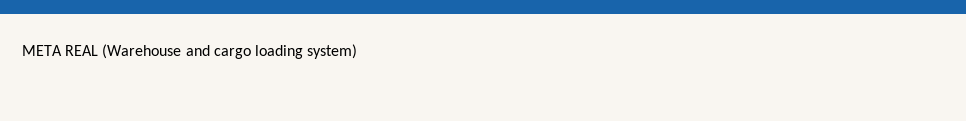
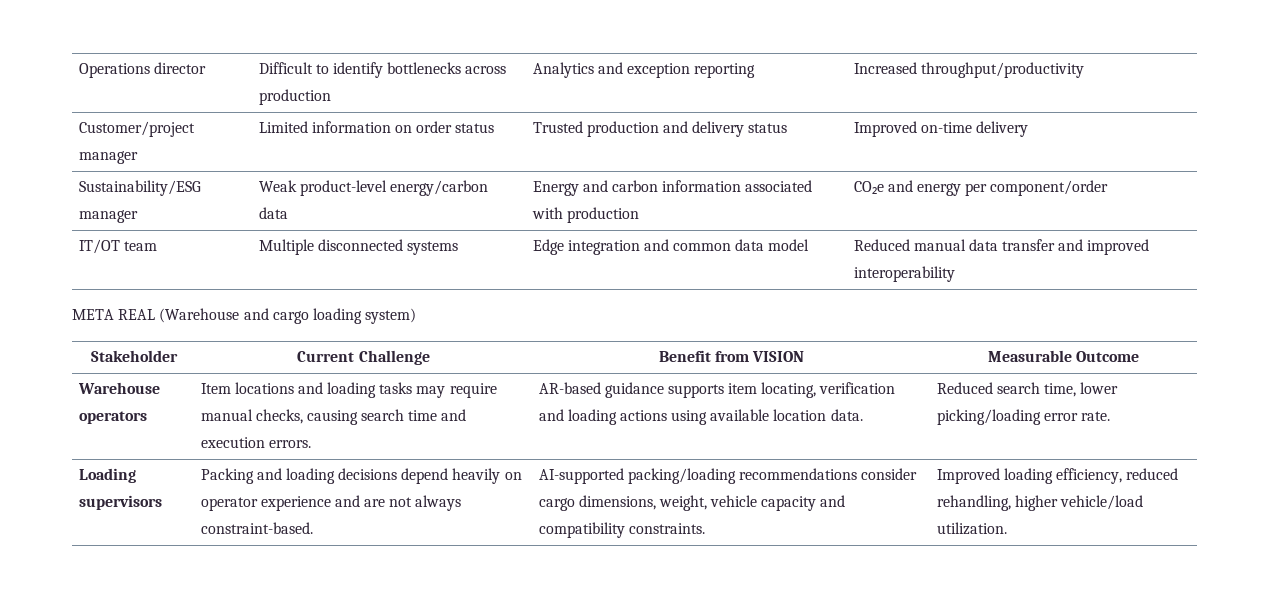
(22, 50) none -> [78,62,206,78] [258,62,507,78] [258,89,331,105] [532,62,756,78] [853,62,1084,78] [78,121,195,137] [78,151,138,164] [258,121,495,133] [532,121,788,137] [853,121,1028,137] [78,180,201,196] [78,210,138,223] [258,180,488,196] [258,207,288,219] [532,180,813,196] [531,207,639,223] [853,180,1109,196] [78,239,157,254] [258,239,458,255] [532,239,810,255] [853,239,1150,255] [853,266,955,282] Operations director | Difficult to identify bottlenecks across production | Analytics and exception reporting | Increased throughput/productivity // Customer/project manager | Limited information on order status | Trusted production and delivery status | Improved on-time delivery // Sustainability/ESG manager | Weak product-level energy/carbon data | Energy and carbon information associated with production | CO₂e and energy per component/order // IT/OT team | Multiple disconnected systems | Edge integration and common data model | Reduced manual data transfer and improved interoperability //
(358, 51) none -> [90,350,178,362] [297,350,430,365] [658,350,805,362] [987,350,1140,362] [77,382,160,394] [78,411,147,424] [200,382,497,398] [200,409,467,425] [200,437,311,448] [538,382,896,398] [538,409,863,425] [936,382,1119,397] [936,409,1110,425] [78,468,136,483] [78,495,162,510] [200,468,522,484] [200,495,462,511] [200,522,313,534] [538,468,918,484] [538,495,846,511] [538,522,705,538] [936,468,1179,484] [936,495,1143,511] [936,522,1007,535] // Stakeholder | Current Challenge | Benefit from VISION | Measurable Outcome // Warehouse operators | Item locations and loading tasks may require manual checks, causing search time and execution errors. | AR-based guidance supports item locating, verification and loading actions using available location data. | Reduced search time, lower picking/loading error rate. // Loading supervisors | Packing and loading decisions depend heavily on operator experience and are not always constraint-based. | AI-supported packing/loading recommendations consider cargo dimensions, weight, vehicle capacity and compatibility constraints. | Improved loading efficiency, reduced rehandling, higher vehicle/load utilization.

